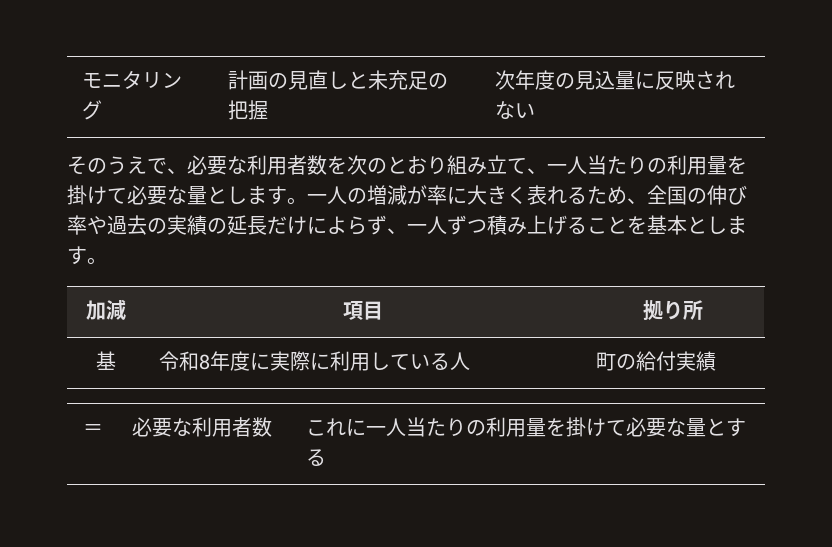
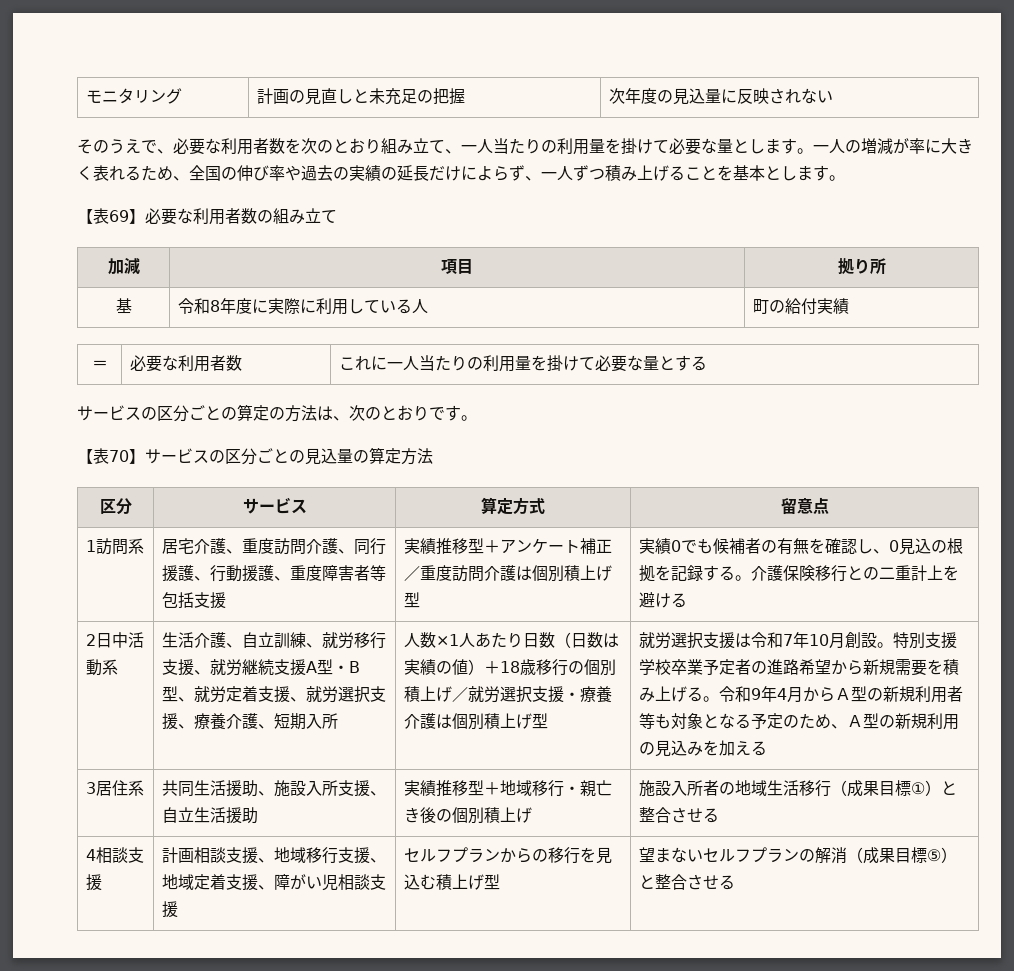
(107, 261) none -> [77,208,337,225] // 【表69】必要な利用者数の組み立て
(326, 457) none -> [77,404,477,422] [77,447,433,465] [99,498,132,515] [242,497,307,514] [481,497,545,515] [780,497,829,515] [86,538,145,555] [162,538,387,555] [162,565,387,582] [162,592,227,609] [404,538,613,555] [404,565,613,582] [404,592,421,608] [639,538,964,555] [639,565,960,582] [639,592,688,608] [86,632,145,648] [86,659,119,676] [162,632,387,649] [162,659,361,676] [162,686,387,703] [162,713,339,730] [404,632,620,648] [404,659,617,676] [404,686,613,703] [404,713,549,730] [639,632,958,649] [639,659,960,676] [639,686,964,703] [639,713,960,730] [639,740,768,757] [86,780,145,796] [162,780,387,797] [162,807,259,824] [404,780,613,797] [404,807,533,824] [639,780,958,797] [639,807,720,823] [86,847,145,863] [86,874,103,891] [162,847,387,864] [162,874,387,891] [162,901,179,918] [404,847,613,864] [404,874,501,890] [639,847,958,864] [639,874,736,890] // サービスの区分ごとの算定の方法は、次のとおりです。 // 【表70】サービスの区分ごとの見込量の算定方法 // 区分 | サービス | 算定方式 | 留意点 // 1訪問系 | 居宅介護、重度訪問介護、同行援護、行動援護、重度障害者等包括支援 | 実績推移型＋アンケート補正／重度訪問介護は個別積上げ型 | 実績0でも候補者の有無を確認し、0見込の根拠を記録する。介護保険移行との二重計上を避ける // 2日中活動系 | 生活介護、自立訓練、就労移行支援、就労継続支援A型・B型、就労定着支援、就労選択支援、療養介護、短期入所 | 人数×1人あたり日数（日数は実績の値）＋18歳移行の個別積上げ／就労選択支援・療養介護は個別積上げ型 | 就労選択支援は令和7年10月創設。特別支援学校卒業予定者の進路希望から新規需要を積み上げる。令和9年4月からＡ型の新規利用者等も対象となる予定のため、Ａ型の新規利用の見込みを加える // 3居住系 | 共同生活援助、施設入所支援、自立生活援助 | 実績推移型＋地域移行・親亡き後の個別積上げ | 施設入所者の地域生活移行（成果目標①）と整合させる // 4相談支援 | 計画相談支援、地域移行支援、地域定着支援、障がい児相談支援 | セルフプランからの移行を見込む積上げ型 | 望まないセルフプランの解消（成果目標⑤）と整合させる

